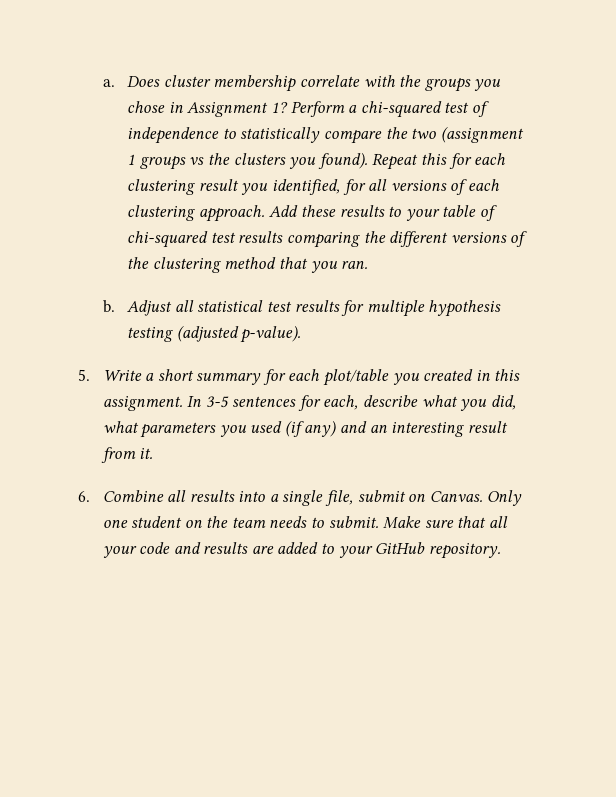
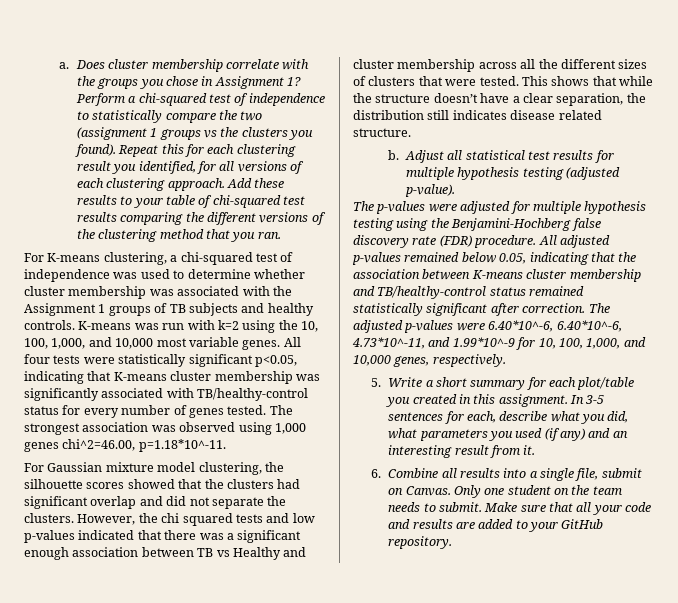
(369, 265) none -> [24,252,294,265] [24,269,305,282] [24,286,292,299] [24,303,314,316] [24,320,318,333] [24,337,301,350] [24,354,297,367] [24,371,320,384] [24,388,309,401] [24,405,293,418] [24,422,306,435] [24,439,226,452] [24,462,284,475] [24,479,301,489] [24,496,287,509] [24,513,315,526] [24,530,302,543] [24,547,307,560] [353,59,648,72] [353,76,653,86] [353,93,646,106] [353,110,602,120] [353,128,411,137] // For K-means clustering, a chi-squared test of independence was used to determine whether cluster membership was associated with the Assignment 1 groups of TB subjects and healthy controls. K-means was run with k=2 using the 10, 100, 1,000, and 10,000 most variable genes. All four tests were statistically significant p<0.05, indicating that K-means cluster membership was significantly associated with TB/healthy-control status for every number of genes tested. The strongest association was observed using 1,000 genes chi^2=46.00, p=1.18*10^-11. // For Gaussian mixture model clustering, the silhouette scores showed that the clusters had significant overlap and did not separate the clusters. However, the chi squared tests and low p-values indicated that there was a significant enough association between TB vs Healthy and cluster membership across all the different sizes of clusters that were tested. This shows that while the structure doesn’t have a clear separation, the distribution still indicates disease related structure.
(302, 334) none -> [353,201,647,214] [353,218,601,231] [353,235,610,248] [352,252,637,265] [353,269,641,282] [353,286,585,299] [353,303,610,316] [353,320,622,333] [352,337,646,350] [353,354,506,367] // The p-values were adjusted for multiple hypothesis testing using the Benjamini-Hochberg false discovery rate (FDR) procedure. All adjusted p-values remained below 0.05, indicating that the association between K-means cluster membership and TB/healthy-control status remained statistically significant after correction. The adjusted p-values were 6.40*10^-6, 6.40*10^-6, 4.73*10^-11, and 1.99*10^-9 for 10, 100, 1,000, and 10,000 genes, respectively.

